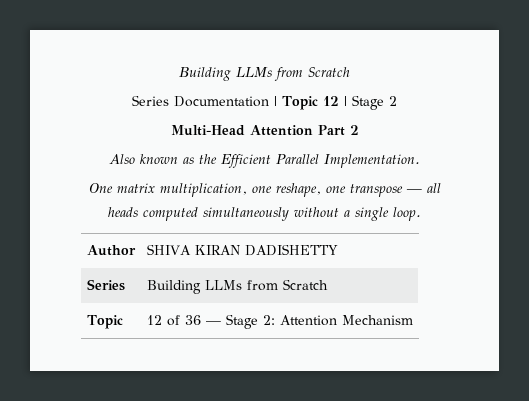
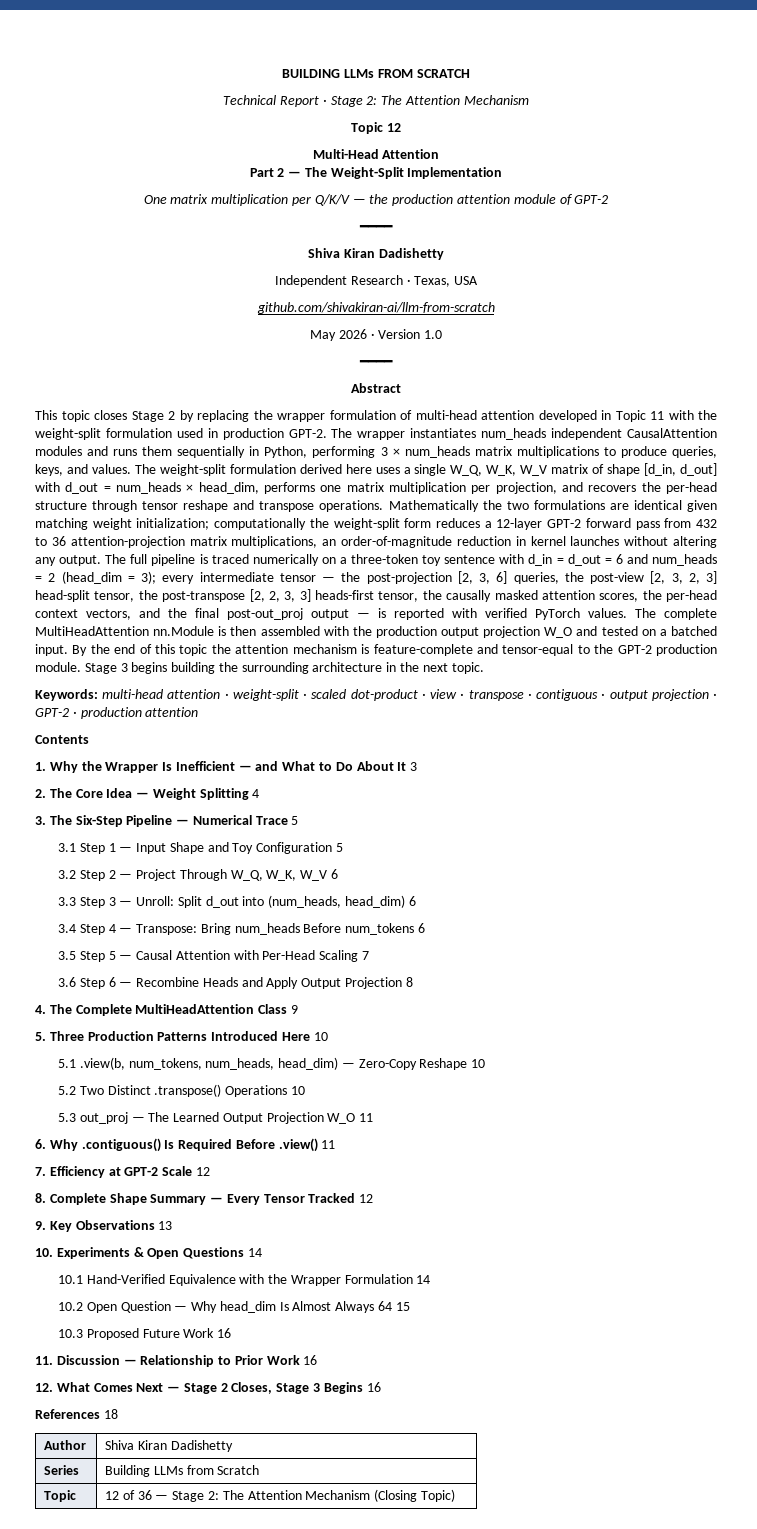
[179,67,350,81] [132,95,278,107] Building LLMs from Scratch // Series Documentation | -> [282,69,470,78] [223,95,529,107] BUILDING LLMs FROM SCRATCH // Technical Report · Stage 2: The Attention Mechanism //
[343,95,397,110] | Stage 2 -> (401, 127) none
(313, 130) none -> (440, 154) //
[108,154,420,168] [88,183,441,197] [108,207,421,221] [86,245,136,256] [146,244,338,256] // Also known as the Efficient Parallel Implementation. // One matrix multiplication, one reshape, one transpose — all heads computed simultaneously without a single loop. // Author | SHIVA KIRAN DADISHETTY -> [288,167,503,179] [143,194,609,206] [359,225,393,231] [308,248,444,260] [274,275,479,287] [256,302,495,314] [309,329,443,341] [359,360,393,366] [351,383,401,393] [35,410,717,422] [35,428,717,440] [35,446,718,458] [35,463,718,476] [35,482,717,494] [35,500,718,512] [35,518,717,530] [35,536,718,548] [35,554,718,566] [35,571,717,584] [35,589,717,602] [35,608,717,620] [35,626,717,638] [35,644,717,656] [35,662,484,674] [35,689,718,701] [35,707,199,719] [35,735,89,744] [35,761,418,773] [35,788,260,800] [35,815,299,827] [58,842,344,854] [58,869,339,881] [58,895,416,908] [58,923,426,935] [58,950,370,962] [58,977,413,989] [35,1004,298,1016] [35,1031,328,1041] [58,1057,486,1070] [58,1084,305,1097] [58,1112,374,1124] [35,1138,336,1152] [35,1166,210,1178] [35,1193,374,1205] [35,1220,173,1232] [35,1247,262,1259] [58,1274,431,1286] [58,1301,410,1313] [58,1328,232,1340] [35,1355,318,1367] [35,1382,381,1394] [35,1409,118,1419] [44,1440,87,1450] [105,1440,233,1452] — The Weight-Split Implementation // One matrix multiplication per Q/K/V — the production attention module of GPT-2 // ━━━━ // Shiva Kiran Dadishetty // Independent Research · Texas, USA // github.com/shivakiran-ai/llm-from-scratch // May 2026 · Version 1.0 // ━━━━ // Abstract // This topic closes Stage 2 by replacing the wrapper formulation of multi-head attention developed in Topic 11 with the weight-split formulation used in production GPT-2. The wrapper instantiates num_heads independent CausalAttention modules and runs them sequentially in Python, performing 3 × num_heads matrix multiplications to produce queries, keys, and values. The weight-split formulation derived here uses a single W_Q, W_K, W_V matrix of shape [d_in, d_out] with d_out = num_heads × head_dim, performs one matrix multiplication per projection, and recovers the per-head structure through tensor reshape and transpose operations. Mathematically the two formulations are identical given matching weight initialization; computationally the weight-split form reduces a 12-layer GPT-2 forward pass from 432 to 36 attention-projection matrix multiplications, an order-of-magnitude reduction in kernel launches without altering any output. The full pipeline is traced numerically on a three-token toy sentence with d_in = d_out = 6 and num_heads = 2 (head_dim = 3); every intermediate tensor — the post-projection [2, 3, 6] queries, the post-view [2, 3, 2, 3] head-split tensor, the post-transpose [2, 2, 3, 3] heads-first tensor, the causally masked attention scores, the per-head context vectors, and the final post-out_proj output — is reported with verified PyTorch values. The complete MultiHeadAttention nn.Module is then assembled with the production output projection W_O and tested on a batched input. By the end of this topic the attention mechanism is feature-complete and tensor-equal to the GPT-2 production module. Stage 3 begins building the surrounding architecture in the next topic. // Keywords: multi-head attention · weight-split · scaled dot-product · view · transpose · contiguous · output projection · GPT-2 · production attention // Contents // 1. Why the Wrapper Is Inefficient — and What to Do About It 3 // 2. The Core Idea — Weight Splitting 4 // 3. The Six-Step Pipeline — Numerical Trace 5 // 3.1 Step 1 — Input Shape and Toy Configuration 5 // 3.2 Step 2 — Project Through W_Q, W_K, W_V 6 // 3.3 Step 3 — Unroll: Split d_out into (num_heads, head_dim) 6 // 3.4 Step 4 — Transpose: Bring num_heads Before num_tokens 6 // 3.5 Step 5 — Causal Attention with Per-Head Scaling 7 // 3.6 Step 6 — Recombine Heads and Apply Output Projection 8 // 4. The Complete MultiHeadAttention Class 9 // 5. Three Production Patterns Introduced Here 10 // 5.1 .view(b, num_tokens, num_heads, head_dim) — Zero-Copy Reshape 10 // 5.2 Two Distinct .transpose() Operations 10 // 5.3 out_proj — The Learned Output Projection W_O 11 // 6. Why .contiguous() Is Required Before .view() 11 // 7. Efficiency at GPT-2 Scale 12 // 8. Complete Shape Summary — Every Tensor Tracked 12 // 9. Key Observations 13 // 10. Experiments & Open Questions 14 // 10.1 Hand-Verified Equivalence with the Wrapper Formulation 14 // 10.2 Open Question — Why head_dim Is Almost Always 64 15 // 10.3 Proposed Future Work 16 // 11. Discussion — Relationship to Prior Work 16 // 12. What Comes Next — Stage 2 Closes, Stage 3 Begins 16 // References 18 // Author | Shiva Kiran Dadishetty
[279,315,413,326] Attention Mechanism -> [222,1489,455,1502] The Attention Mechanism (Closing Topic)

